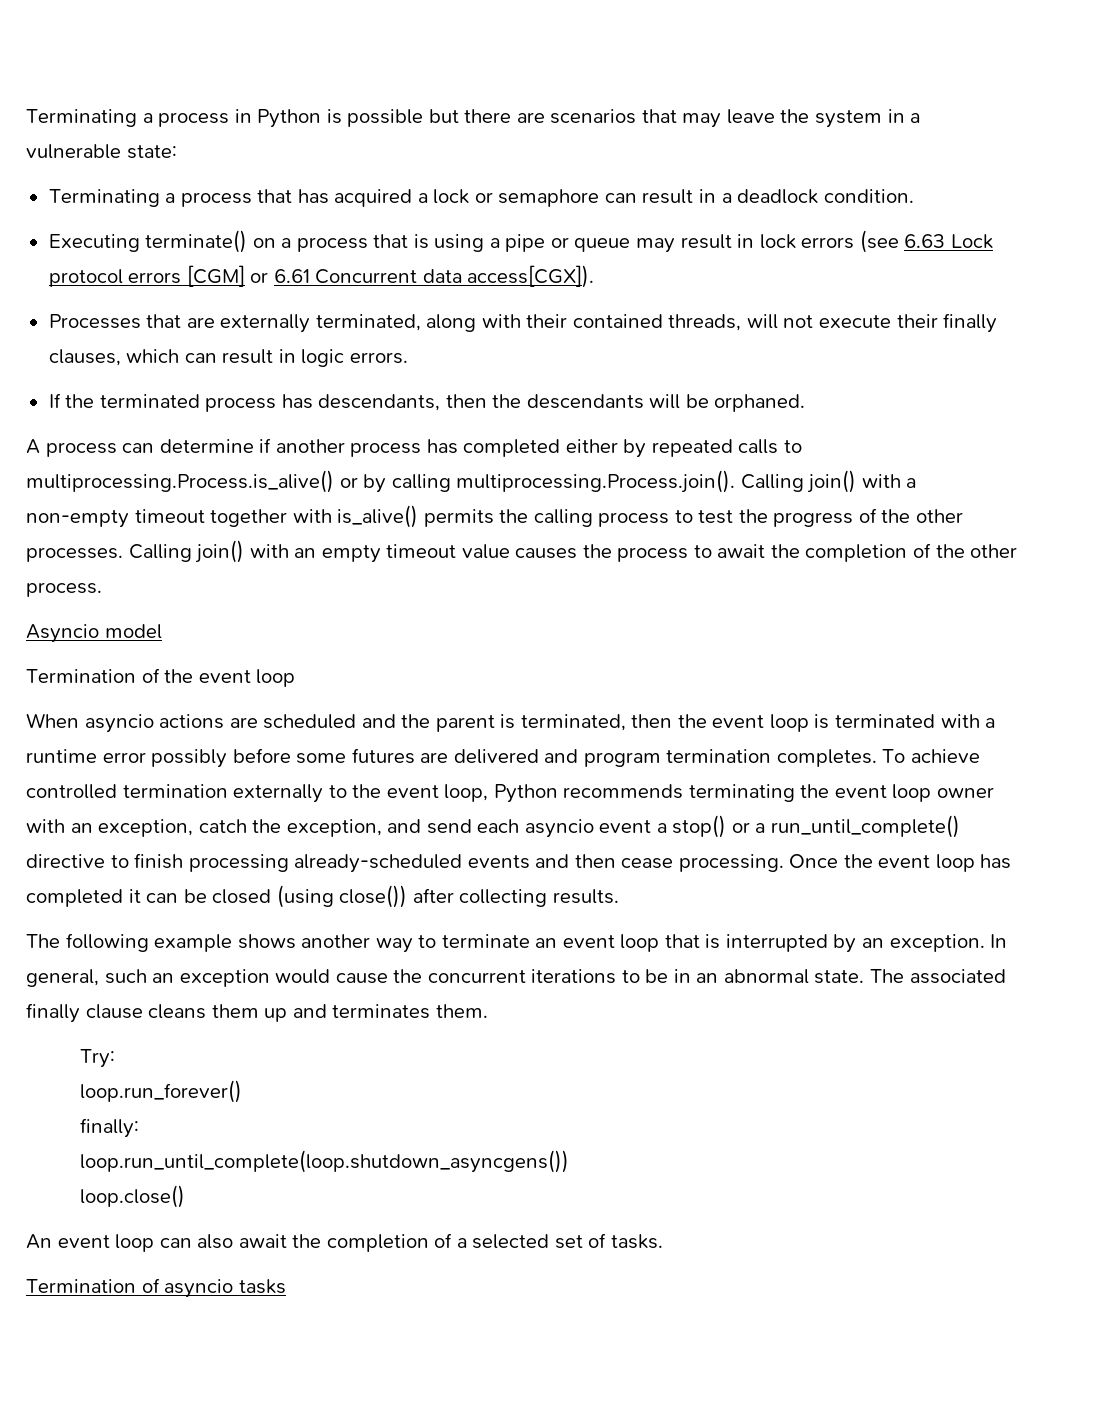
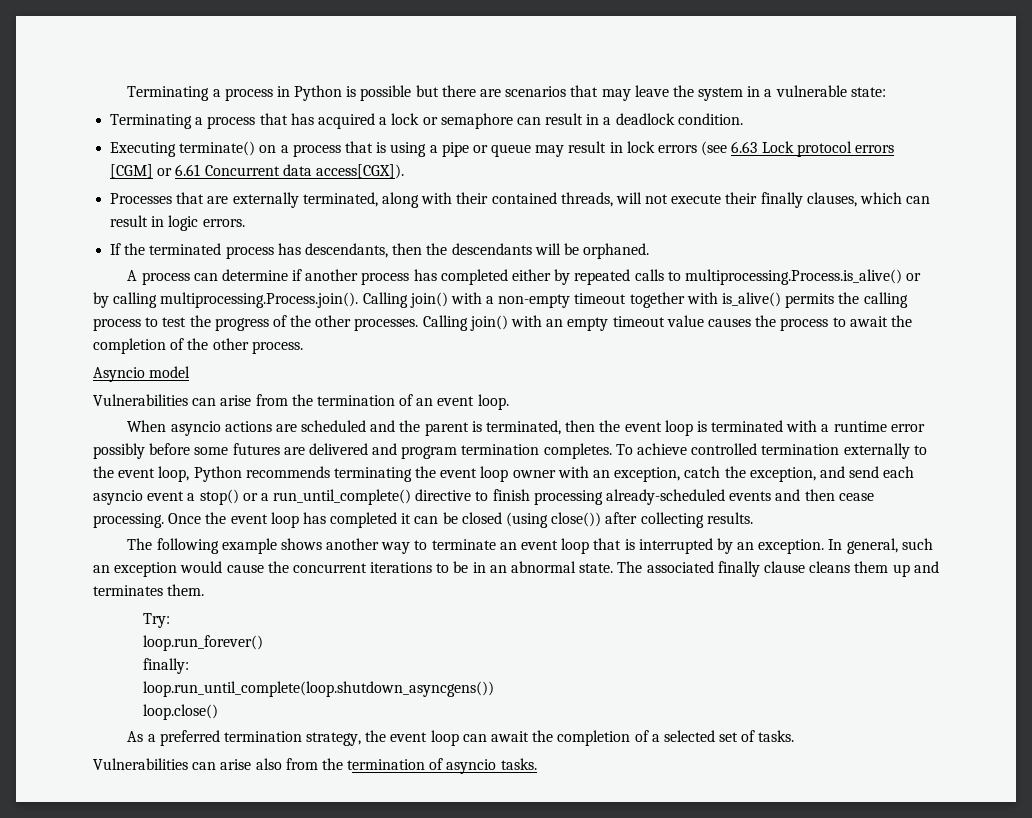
[26,668,296,687] Termination of the event loop -> [93,394,509,410] Vulnerabilities can arise from the termination of an event loop.
[26,1234,52,1249] An -> [127,730,387,746] As a preferred termination strategy, the
[197,1234,234,1249] also -> (487, 738) none
[26,1279,136,1293] Termination -> [93,758,426,770] Vulnerabilities can arise also from the termination
[238,1279,286,1294] tasks -> [500,758,537,770] tasks.

